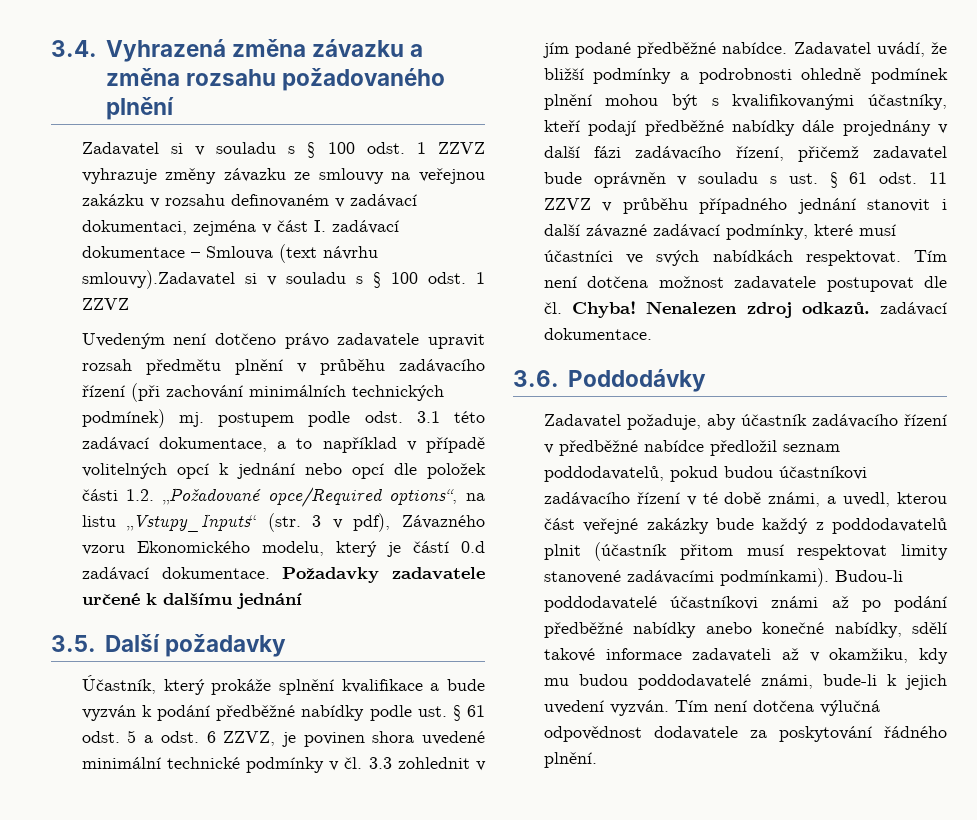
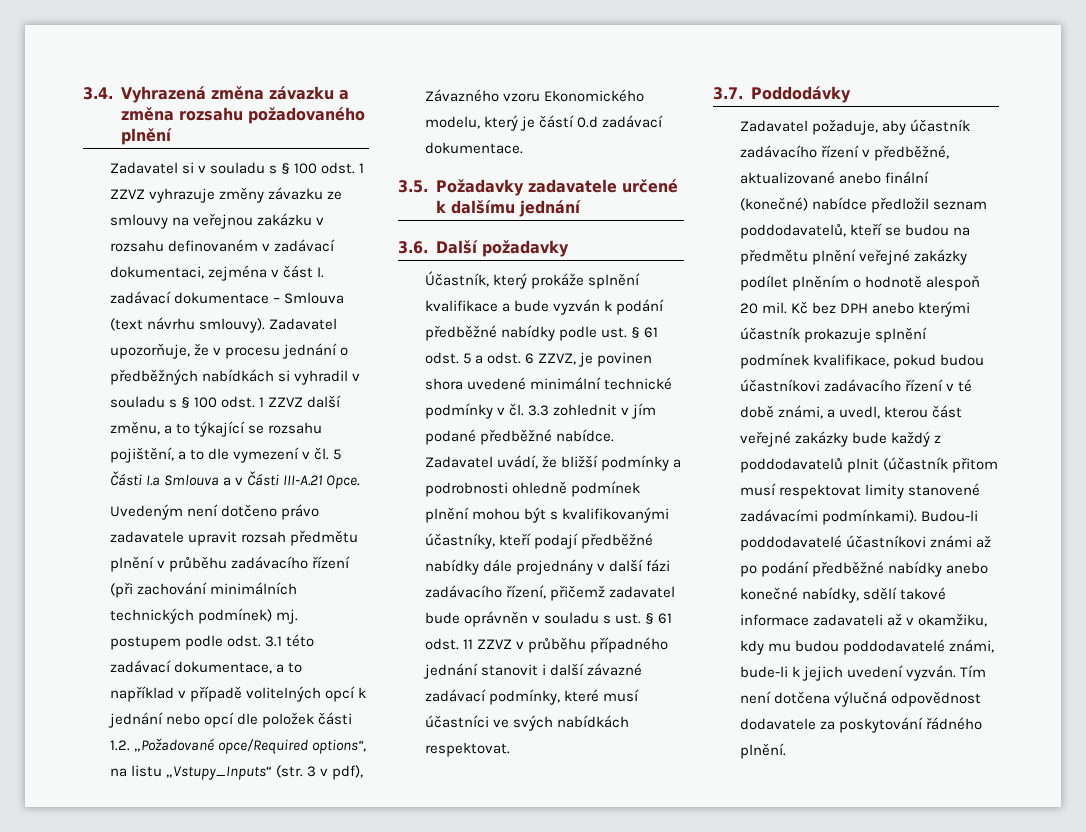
[81,270,486,289] [81,298,129,310] smlouvy).Zadavatel si v souladu s § 100 odst. 1 ZZVZ -> [198,318,338,333] [109,343,349,359] [109,369,361,385] [109,395,342,408] [109,421,323,437] [109,447,342,463] [109,471,361,489] smlouvy). Zadavatel upozorňuje, že v procesu jednání o předběžných nabídkách si vyhradil v souladu s § 100 odst. 1 ZZVZ další změnu, a to týkající se rozsahu pojištění, a to dle vymezení v čl. 5 Části I.a Smlouva a v Části III-A.21 Opce.
(270, 573) none -> [398,180,428,193] // 3.5.
[51,635,96,652] 3.5. -> [398,241,428,254] 3.6.
[914,250,947,262] [543,276,947,292] [543,301,947,318] [543,328,652,340] [513,370,559,387] Tím není dotčena možnost zadavatele postupovat dle čl. Chyba! Nenalezen zdroj odkazů. zadávací dokumentace. // 3.6. -> [713,87,743,100] // 3.7.
[558,440,840,456] [543,466,664,482] předběžné nabídce předložil seznam poddodavatelů, -> [874,145,950,161] [739,171,929,184] [739,197,988,213] [739,223,971,239] [739,249,968,265] [739,275,981,291] [739,301,971,317] [739,327,927,343] [739,353,889,369] předběžné, aktualizované anebo finální (konečné) nabídce předložil seznam poddodavatelů, kteří se budou na předmětu plnění veřejné zakázky podílet plněním o hodnotě alespoň 20 mil. Kč bez DPH anebo kterými účastník prokazuje splnění podmínek kvalifikace,

